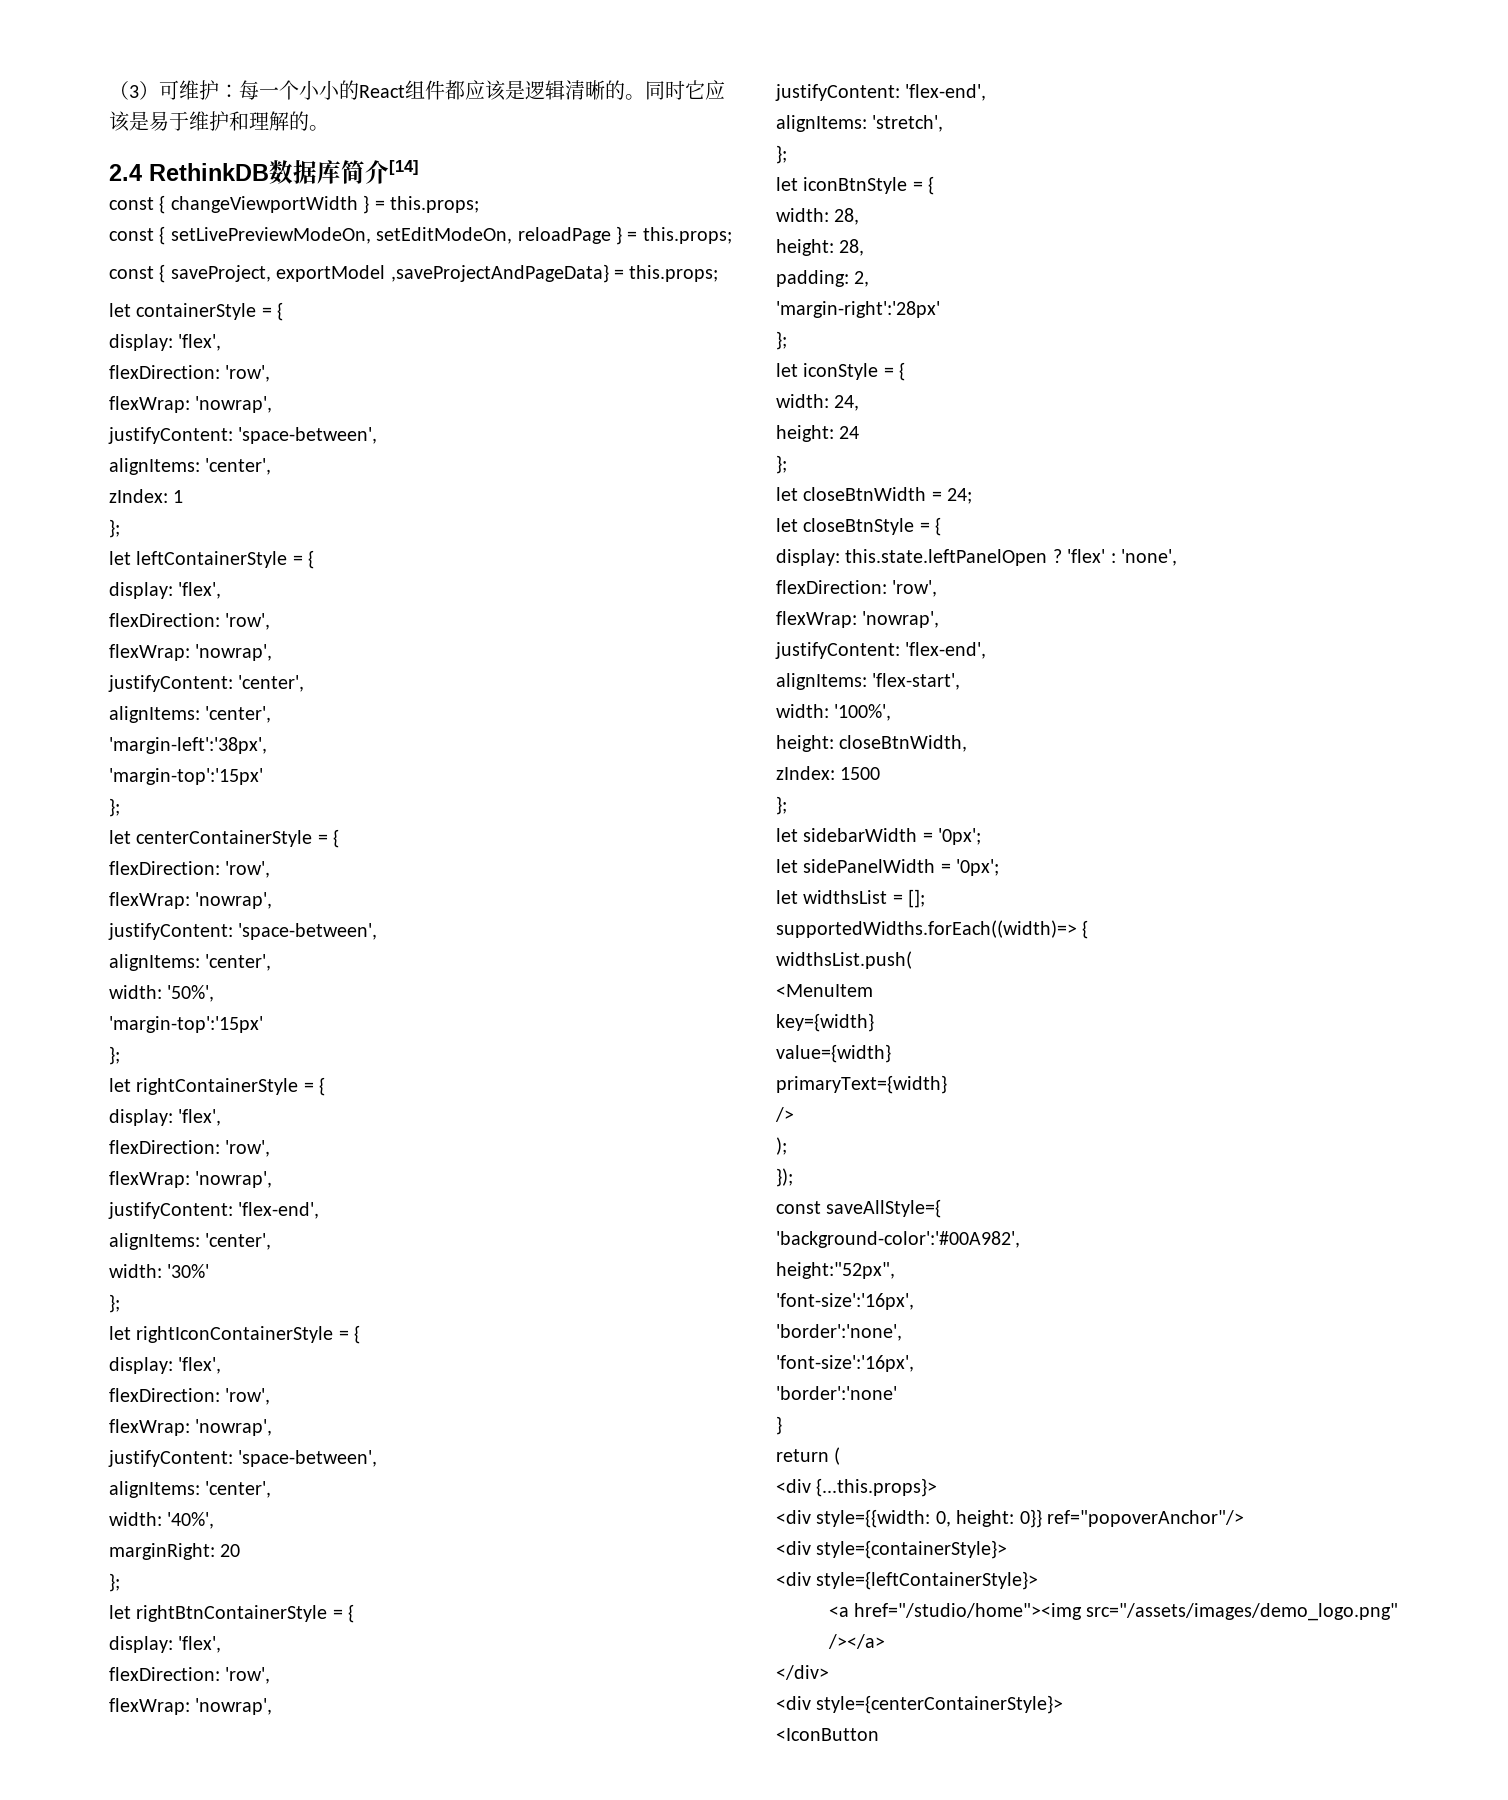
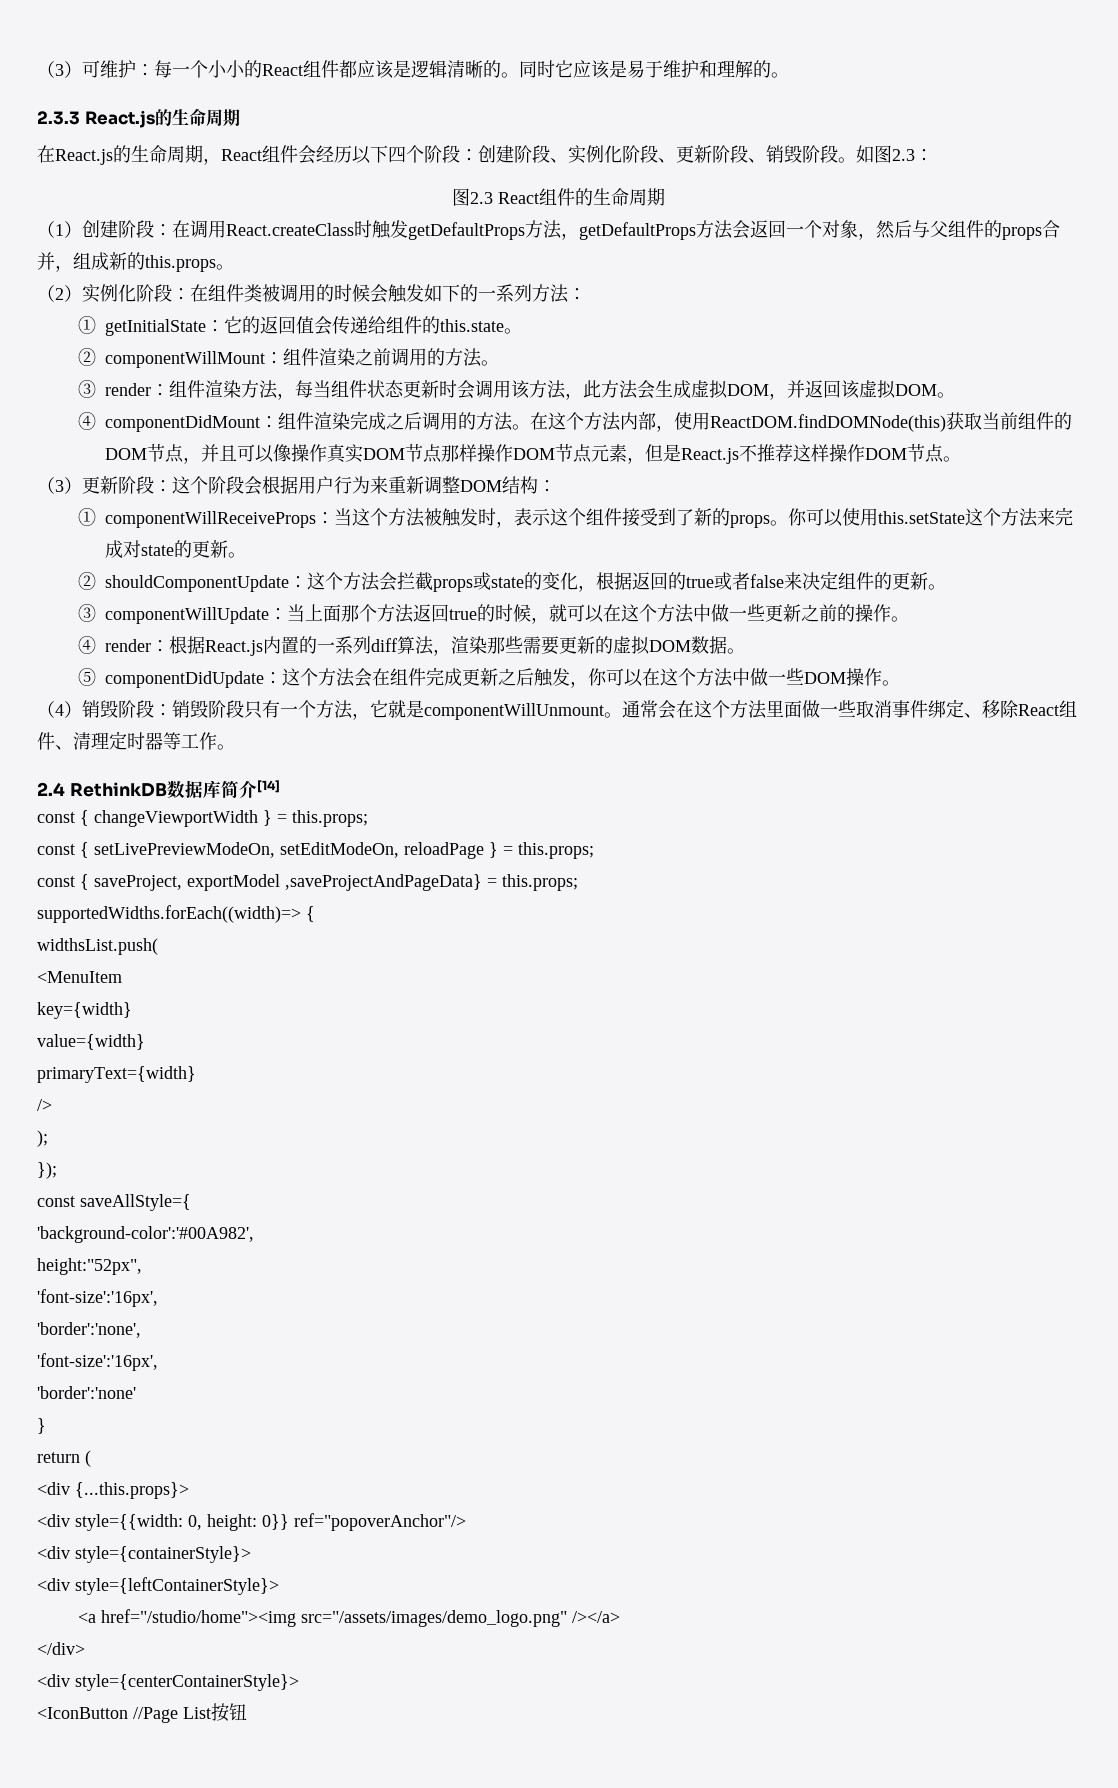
(329, 128) none -> [37,108,240,128] [37,145,933,165] [452,188,665,206] [37,220,1060,240] [37,252,234,272] [37,284,586,303] [77,316,522,336] [77,348,499,368] [77,380,955,400] [77,411,1072,432] [104,444,961,464] [37,476,556,495] [77,507,1073,528] [104,540,246,558] [77,571,946,592] [77,604,909,624] [77,636,745,656] [77,667,900,688] [37,699,1077,720] [37,731,235,750] // 2.3.3 React.js的生命周期 // 在React.js的生命周期，React组件会经历以下四个阶段：创建阶段、实例化阶段、更新阶段、销毁阶段。如图2.3： // 图2.3 React组件的生命周期 // （1）创建阶段：在调用React.createClass时触发getDefaultProps方法，getDefaultProps方法会返回一个对象，然后与父组件的props合并，组成新的this.props。 // （2）实例化阶段：在组件类被调用的时候会触发如下的一系列方法： // ① getInitialState：它的返回值会传递给组件的this.state。 // ② componentWillMount：组件渲染之前调用的方法。 // ③ render：组件渲染方法，每当组件状态更新时会调用该方法，此方法会生成虚拟DOM，并返回该虚拟DOM。 // ④ componentDidMount：组件渲染完成之后调用的方法。在这个方法内部，使用ReactDOM.findDOMNode(this)获取当前组件的DOM节点，并且可以像操作真实DOM节点那样操作DOM节点元素，但是React.js不推荐这样操作DOM节点。 // （3）更新阶段：这个阶段会根据用户行为来重新调整DOM结构： // ① componentWillReceiveProps：当这个方法被触发时，表示这个组件接受到了新的props。你可以使用this.setState这个方法来完成对state的更新。 // ② shouldComponentUpdate：这个方法会拦截props或state的变化，根据返回的true或者false来决定组件的更新。 // ③ componentWillUpdate：当上面那个方法返回true的时候，就可以在这个方法中做一些更新之前的操作。 // ④ render：根据React.js内置的一系列diff算法，渲染那些需要更新的虚拟DOM数据。 // ⑤ componentDidUpdate：这个方法会在组件完成更新之后触发，你可以在这个方法中做一些DOM操作。 // （4）销毁阶段：销毁阶段只有一个方法，它就是componentWillUnmount。通常会在这个方法里面做一些取消事件绑定、移除React组件、清理定时器等工作。
[109,302,284,321] [109,334,222,351] [109,365,271,382] [109,396,273,413] [108,427,378,444] [109,458,272,475] [109,489,184,503] [109,519,120,538] [109,550,315,569] [109,582,222,599] [109,613,271,630] [109,644,273,661] [108,675,305,692] [109,706,272,723] [109,737,267,754] [109,768,263,785] [109,798,120,817] [109,829,340,848] [109,861,271,878] [109,892,273,909] [108,923,378,940] [109,954,272,971] [109,985,215,1002] [109,1016,263,1033] [109,1046,120,1065] [109,1077,326,1096] [109,1109,222,1126] [109,1140,271,1157] [109,1171,273,1188] [108,1202,320,1219] [109,1233,272,1250] [109,1264,210,1278] [109,1294,120,1313] [109,1325,361,1344] [109,1357,222,1374] [109,1388,271,1405] [109,1419,273,1436] [108,1450,378,1467] [109,1481,272,1498] [109,1512,215,1529] [109,1543,241,1560] [109,1573,120,1592] [109,1604,355,1623] [109,1636,222,1653] [109,1667,271,1684] [109,1698,273,1715] [775,84,987,101] [776,115,944,132] [776,145,787,164] [776,176,935,195] [776,208,860,225] [776,239,865,256] [776,270,870,287] [776,301,940,318] [776,331,787,350] [776,362,906,381] [776,394,860,411] [776,425,860,442] [776,455,787,474] [776,487,973,504] [776,517,942,536] [776,549,1177,566] [776,580,938,597] [776,611,940,628] [775,642,987,659] [776,673,961,690] [776,704,892,721] [776,735,968,752] [776,766,881,780] [776,796,787,815] [776,828,982,845] [776,859,1000,876] [776,889,926,908] // let containerStyle = { // display: 'flex', // flexDirection: 'row', // flexWrap: 'nowrap', // justifyContent: 'space-between', // alignItems: 'center', // zIndex: 1 // }; // let leftContainerStyle = { // display: 'flex', // flexDirection: 'row', // flexWrap: 'nowrap', // justifyContent: 'center', // alignItems: 'center', // 'margin-left':'38px', // 'margin-top':'15px' // }; // let centerContainerStyle = { // flexDirection: 'row', // flexWrap: 'nowrap', // justifyContent: 'space-between', // alignItems: 'center', // width: '50%', // 'margin-top':'15px' // }; // let rightContainerStyle = { // display: 'flex', // flexDirection: 'row', // flexWrap: 'nowrap', // justifyContent: 'flex-end', // alignItems: 'center', // width: '30%' // }; // let rightIconContainerStyle = { // display: 'flex', // flexDirection: 'row', // flexWrap: 'nowrap', // justifyContent: 'space-between', // alignItems: 'center', // width: '40%', // marginRight: 20 // }; // let rightBtnContainerStyle = { // display: 'flex', // flexDirection: 'row', // flexWrap: 'nowrap', // justifyContent: 'flex-end', // alignItems: 'stretch', // }; // let iconBtnStyle = { // width: 28, // height: 28, // padding: 2, // 'margin-right':'28px' // }; // let iconStyle = { // width: 24, // height: 24 // }; // let closeBtnWidth = 24; // let closeBtnStyle = { // display: this.state.leftPanelOpen ? 'flex' : 'none', // flexDirection: 'row', // flexWrap: 'nowrap', // justifyContent: 'flex-end', // alignItems: 'flex-start', // width: '100%', // height: closeBtnWidth, // zIndex: 1500 // }; // let sidebarWidth = '0px'; // let sidePanelWidth = '0px'; // let widthsList = []; -> (578, 882) none
(879, 1734) none -> [133,1703,247,1723] //Page List按钮

